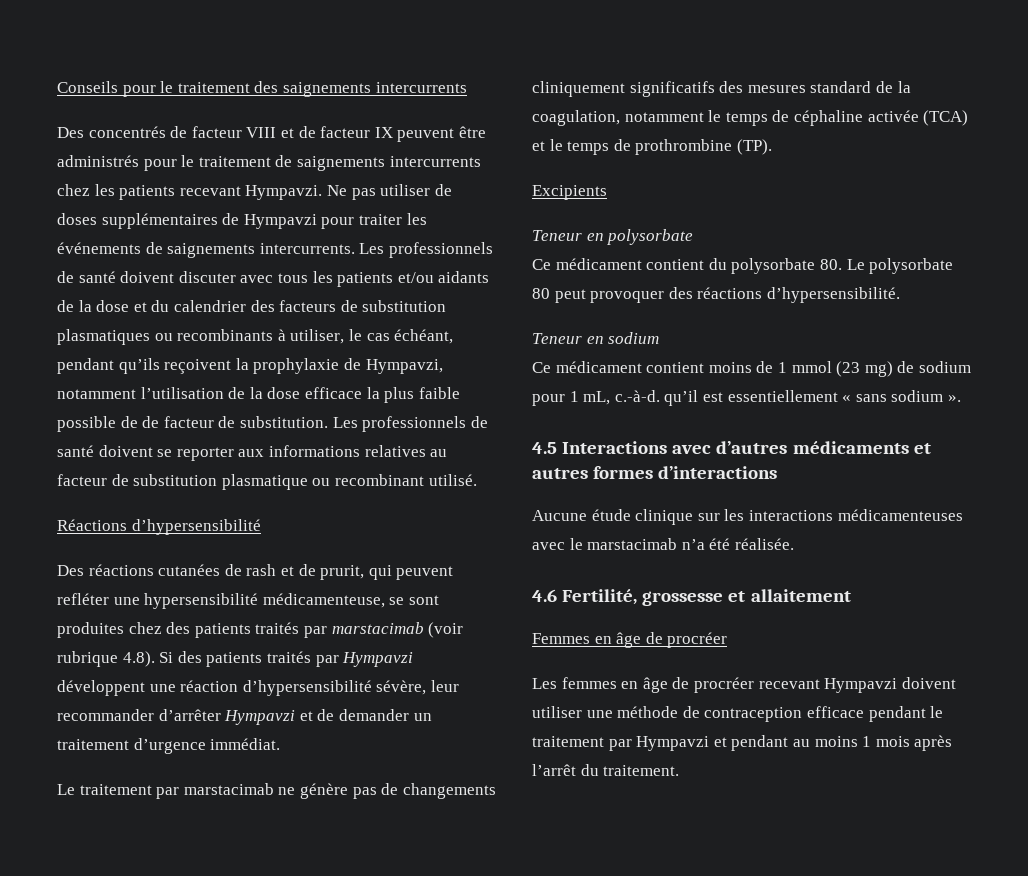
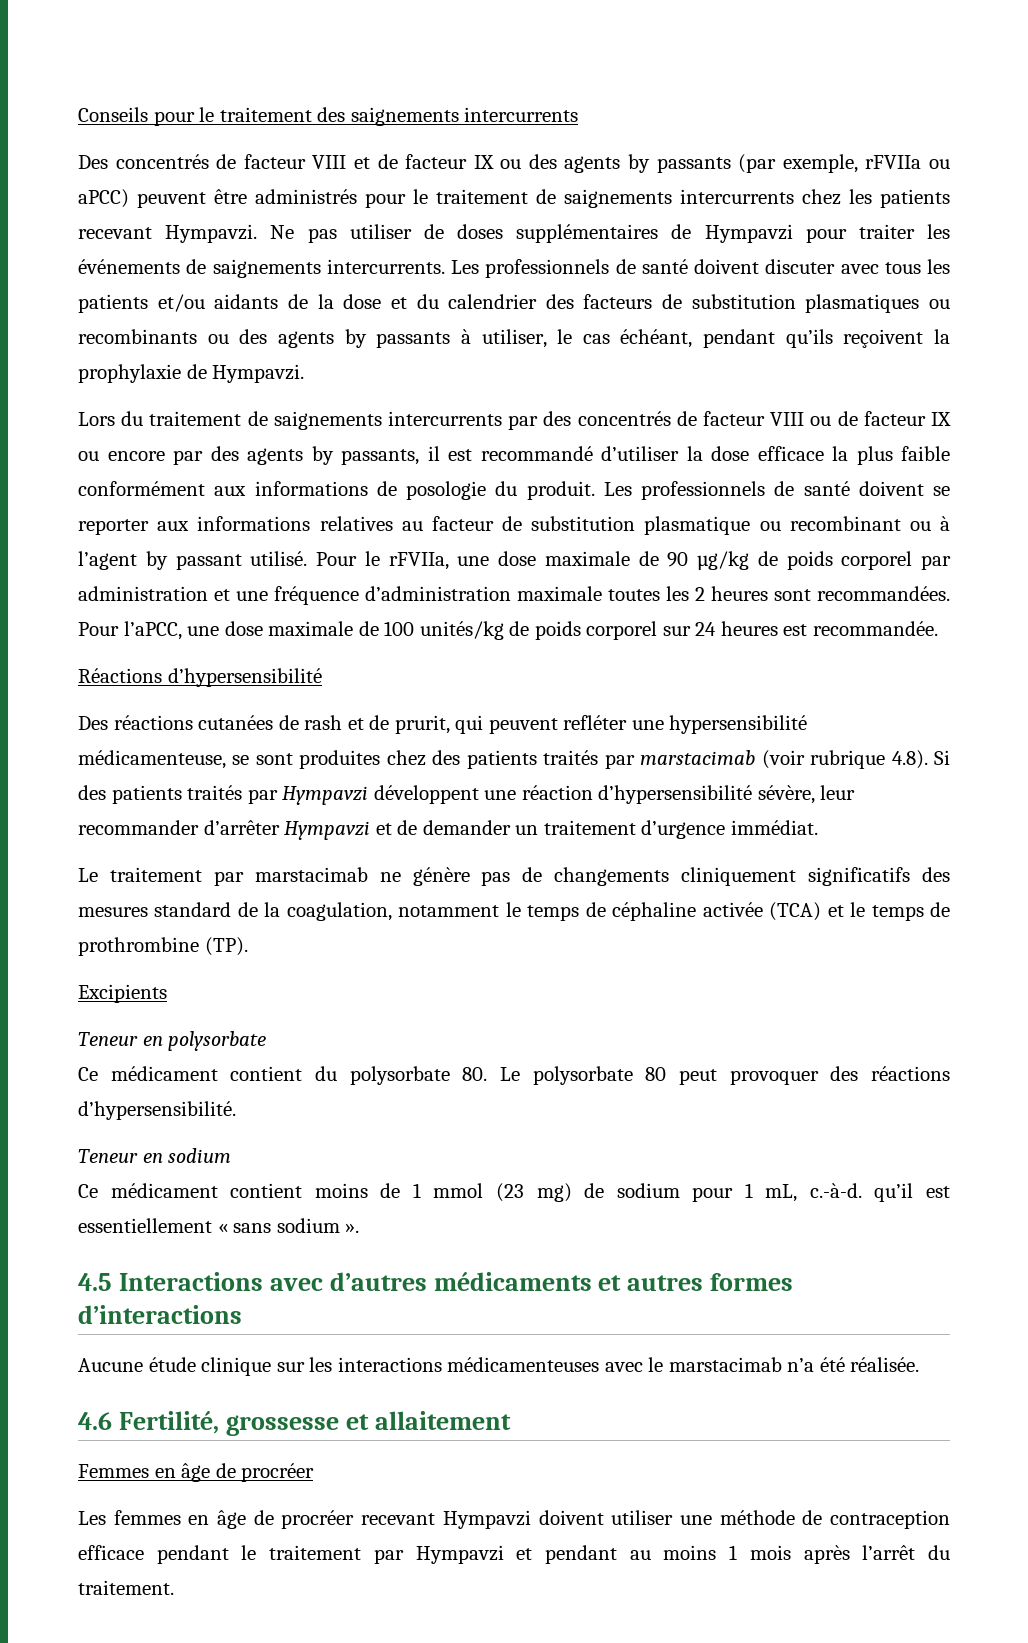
(393, 132) none -> [500,154,951,173] [78,189,129,208] ou des agents by passants (par exemple, rFVIIa ou aPCC)
(274, 335) none -> [207,329,451,348] ou des agents by passants
[365,359,443,374] [57,387,246,399] Hympavzi, notamment l’utilisation de -> [212,364,305,383] [78,411,952,430] [78,446,679,465] Hympavzi. // Lors du traitement de saignements intercurrents par des concentrés de facteur VIII ou de facteur IX ou encore par des agents by passants, il est recommandé d’utiliser
[57,416,328,432] possible de de facteur de substitution. -> [78,481,595,500] conformément aux informations de posologie du produit.
[428,474,477,486] utilisé. -> [909,516,950,531] [78,551,951,570] [78,586,950,605] [78,621,939,640] ou à l’agent by passant utilisé. Pour le rFVIIa, une dose maximale de 90 µg/kg de poids corporel par administration et une fréquence d’administration maximale toutes les 2 heures sont recommandées. Pour l’aPCC, une dose maximale de 100 unités/kg de poids corporel sur 24 heures est recommandée.

